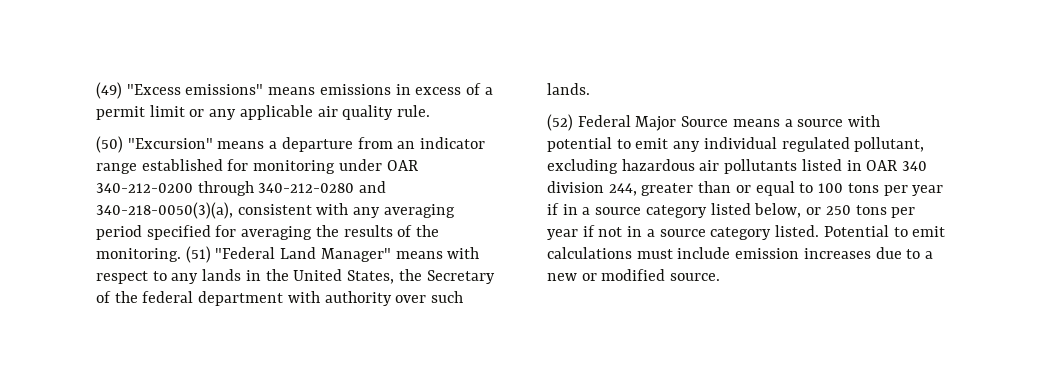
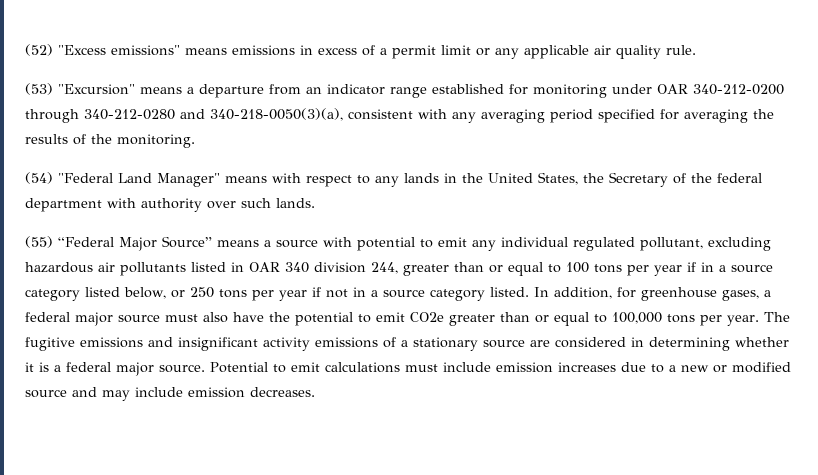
[96,82,122,99] (49) -> [25,44,53,56] (52)
[96,136,123,153] (50) -> [25,83,53,95] (53)
[185,246,211,263] (51) -> [25,172,53,184] // (54)
[547,114,729,131] (52) Federal Major Source -> [25,236,212,251] (55) “Federal Major Source”
(820, 231) none -> [533,287,771,301] [25,312,790,326] [25,337,789,351] [25,362,205,376] In addition, for greenhouse gases, a federal major source must also have the potential to emit CO2e greater than or equal to 100,000 tons per year. The fugitive emissions and insignificant activity emissions of a stationary source are considered in determining whether it is a federal major source.
[670,273,721,281] source. -> [25,387,315,401] source and may include emission decreases.

